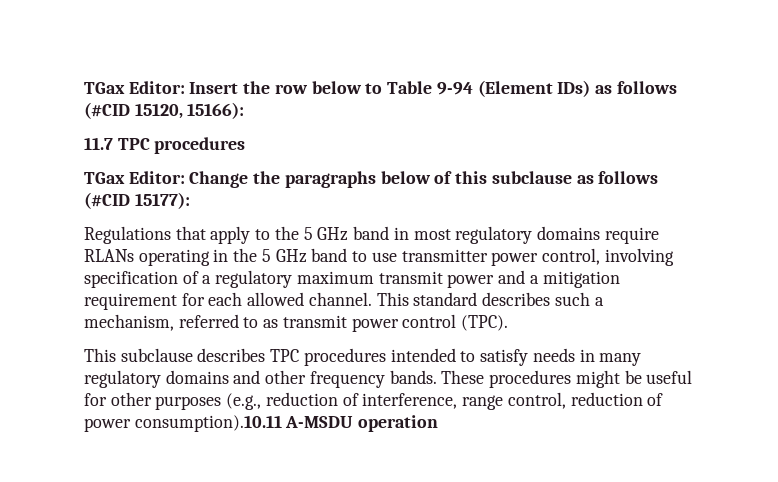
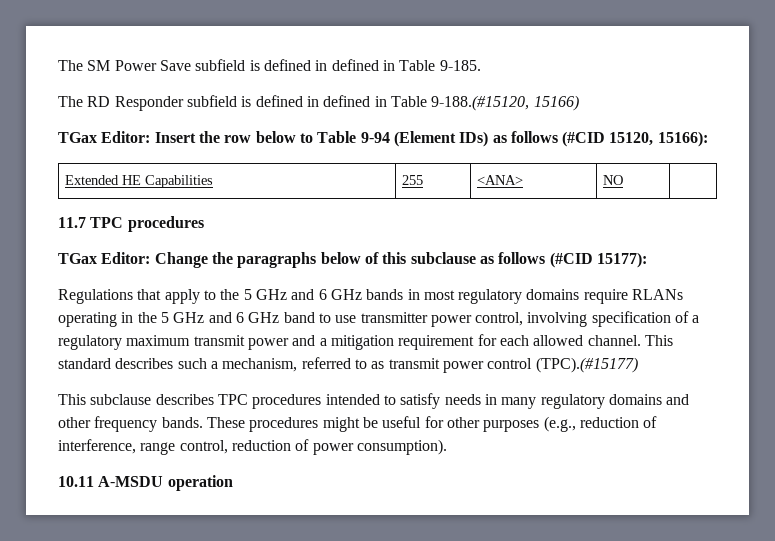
(84, 88) none -> [58,59,481,71] [58,95,579,111] The SM Power Save subfield is defined in defined in Table 9-185. // The RD Responder subfield is defined in defined in Table 9-188.(#15120, 15166) //
(245, 110) none -> [65,175,214,188] [402,175,424,185] [477,175,524,185] [603,175,624,185] // Extended HE Capabilities | 255 | <ANA> | NO |
[353,226,390,240] band -> [291,289,404,300] and 6 GHz bands
(307, 256) none -> [208,312,280,323] and 6 GHz
[461,315,509,331] (TPC). -> [535,357,638,373] (TPC).(#15177)
[134,415,282,432] consumption).10.11 -> [356,439,447,455] [58,476,94,487] consumption). // 10.11

